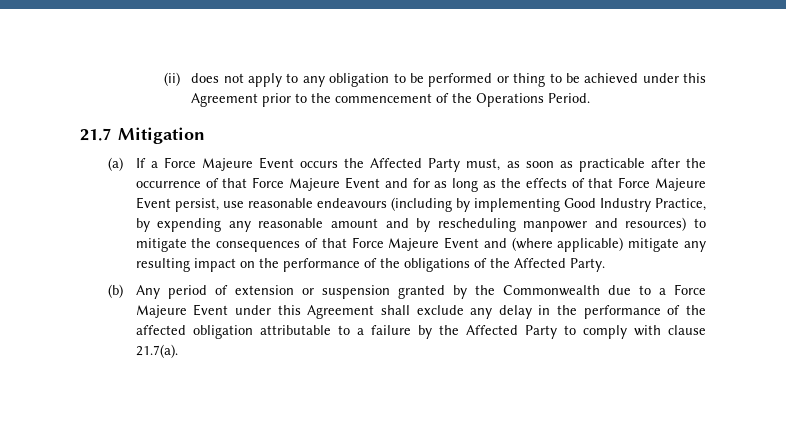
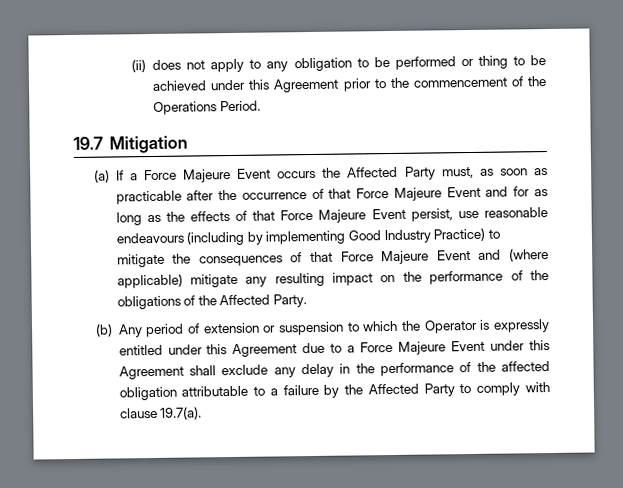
[80,128,111,141] 21.7 -> [73,136,103,150] 19.7
[655,198,707,211] [135,217,687,232] Practice, by expending any reasonable amount and by rescheduling manpower and resources) -> [433,227,486,242] Practice)
[397,285,600,299] granted by the Commonwealth -> [346,319,550,334] [118,343,298,358] to which the Operator is expressly entitled under this Agreement
[135,344,178,358] 21.7(a). -> [160,406,203,420] 19.7(a).

